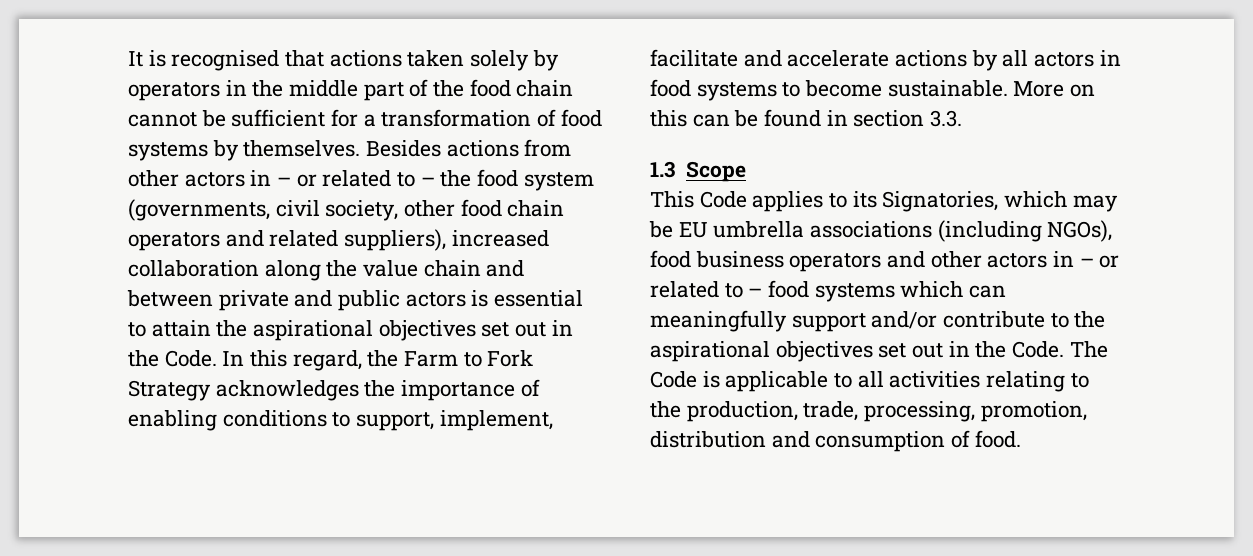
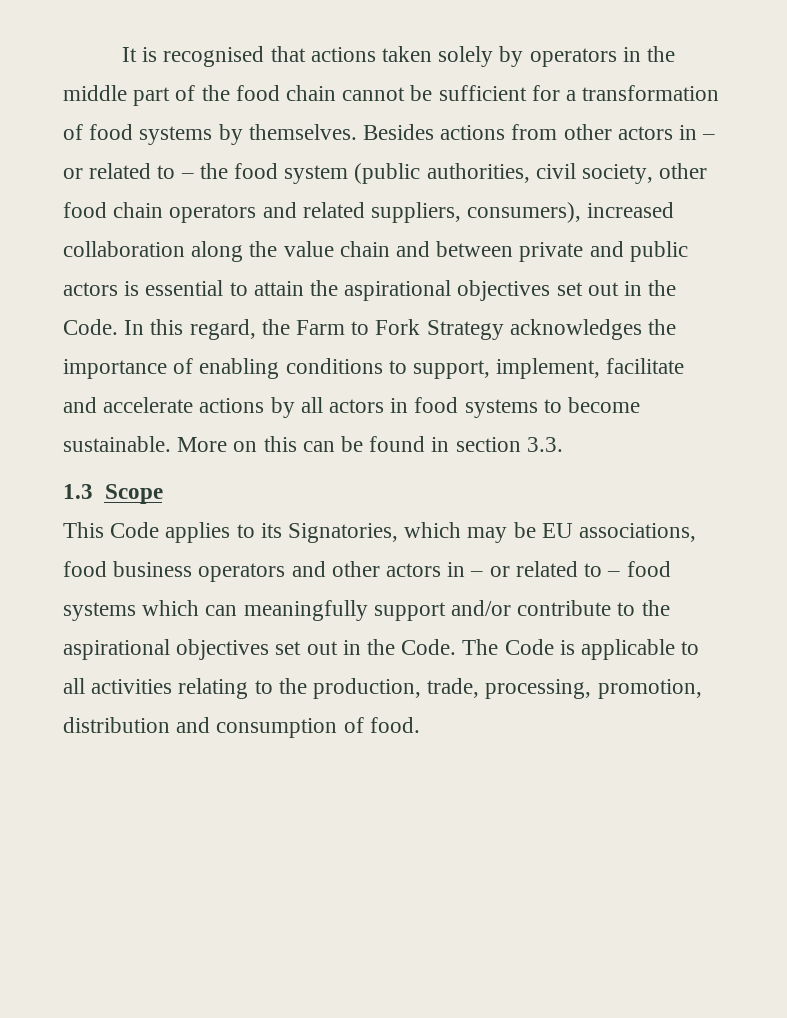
[128,199,270,221] (governments, -> [354,163,530,184] (public authorities,
[344,229,447,251] suppliers), -> [371,202,582,223] suppliers, consumers),
[713,220,1113,242] umbrella associations (including NGOs), -> [579,523,697,542] associations,

